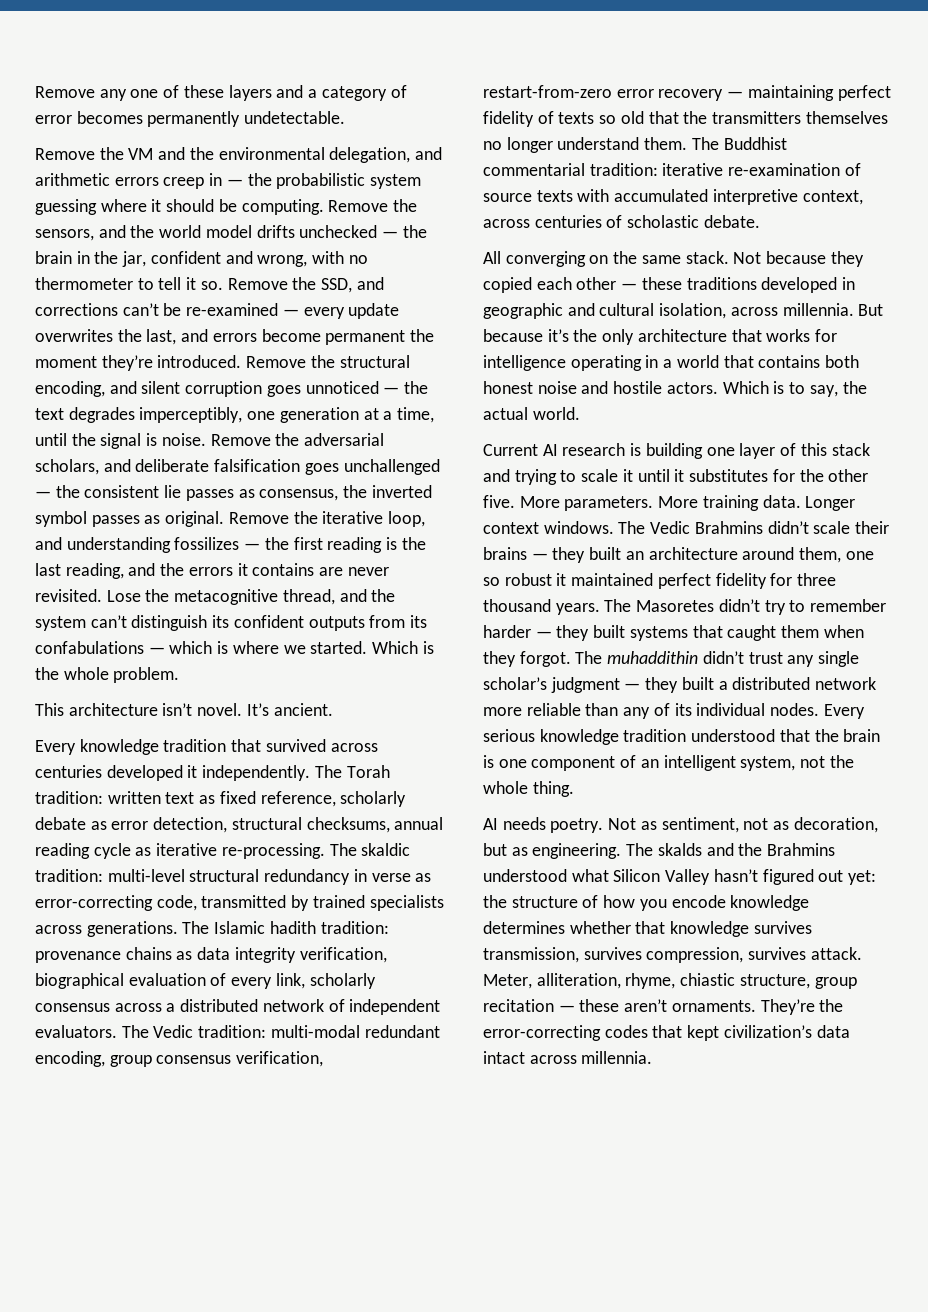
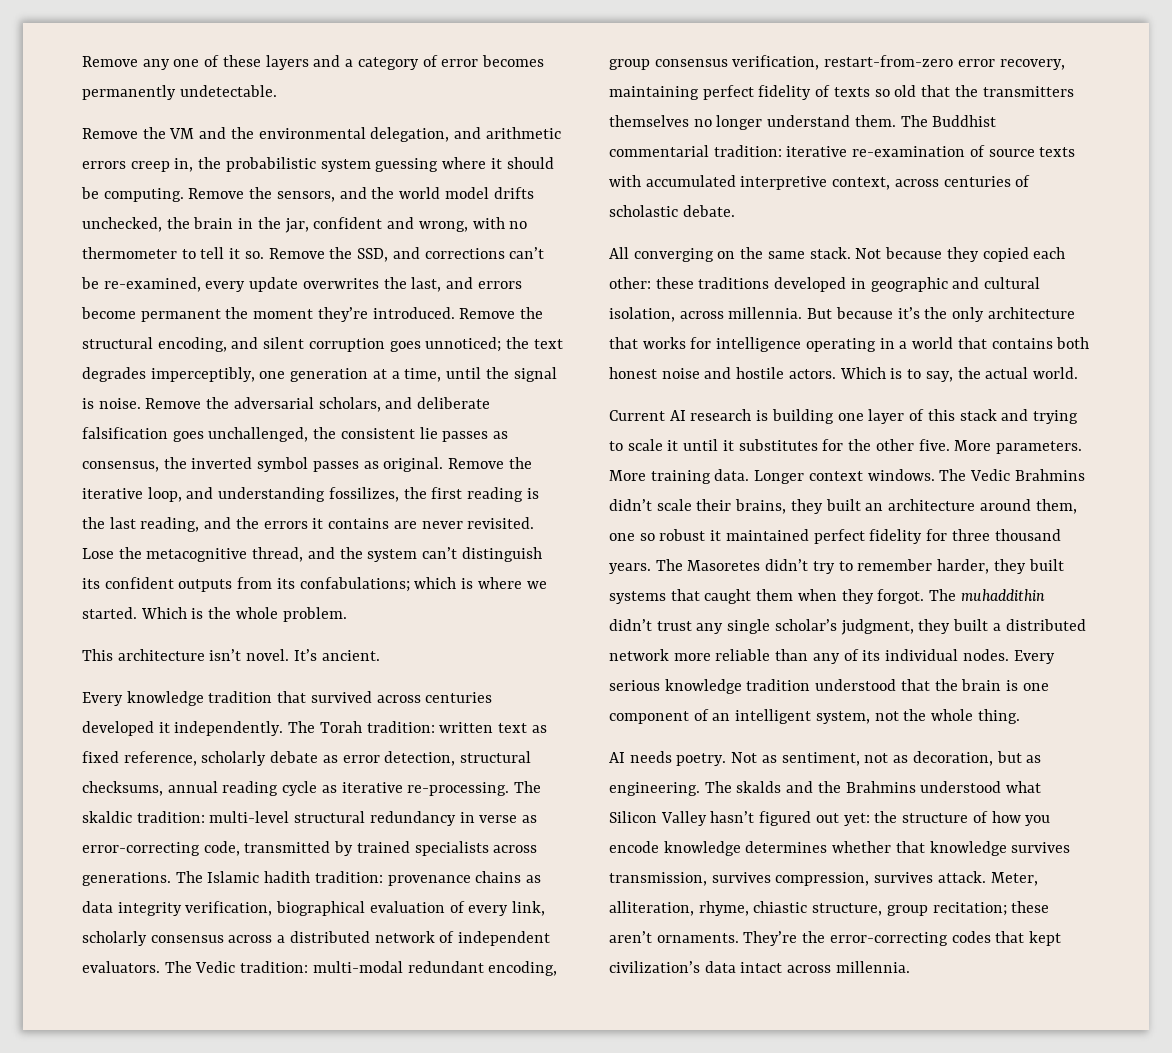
[209,173,243,186] in — -> [174,158,194,172] in,
[299,225,399,238] unchecked — -> [82,217,162,232] unchecked,
[186,303,299,316] re-examined — -> [103,277,201,292] re-examined,
[305,381,400,394] unnoticed — -> [425,337,502,352] unnoticed;
[343,459,440,475] [35,491,51,498] unchallenged — -> [208,427,309,442] unchallenged,
[174,537,261,550] fossilizes — -> [328,487,399,502] fossilizes,
[35,641,165,654] confabulations — -> [299,577,410,592] confabulations;
[658,89,744,101] recovery — -> [999,59,1065,70] recovery,
[576,277,638,290] other — -> [609,277,651,289] other:
[483,547,548,560] brains — -> [735,499,787,514] brains,
[483,625,552,638] harder — -> [937,559,990,574] harder,
[550,677,641,693] judgment — -> [840,619,914,635] judgment,
[483,999,575,1012] recitation — -> [932,902,1007,916] recitation;

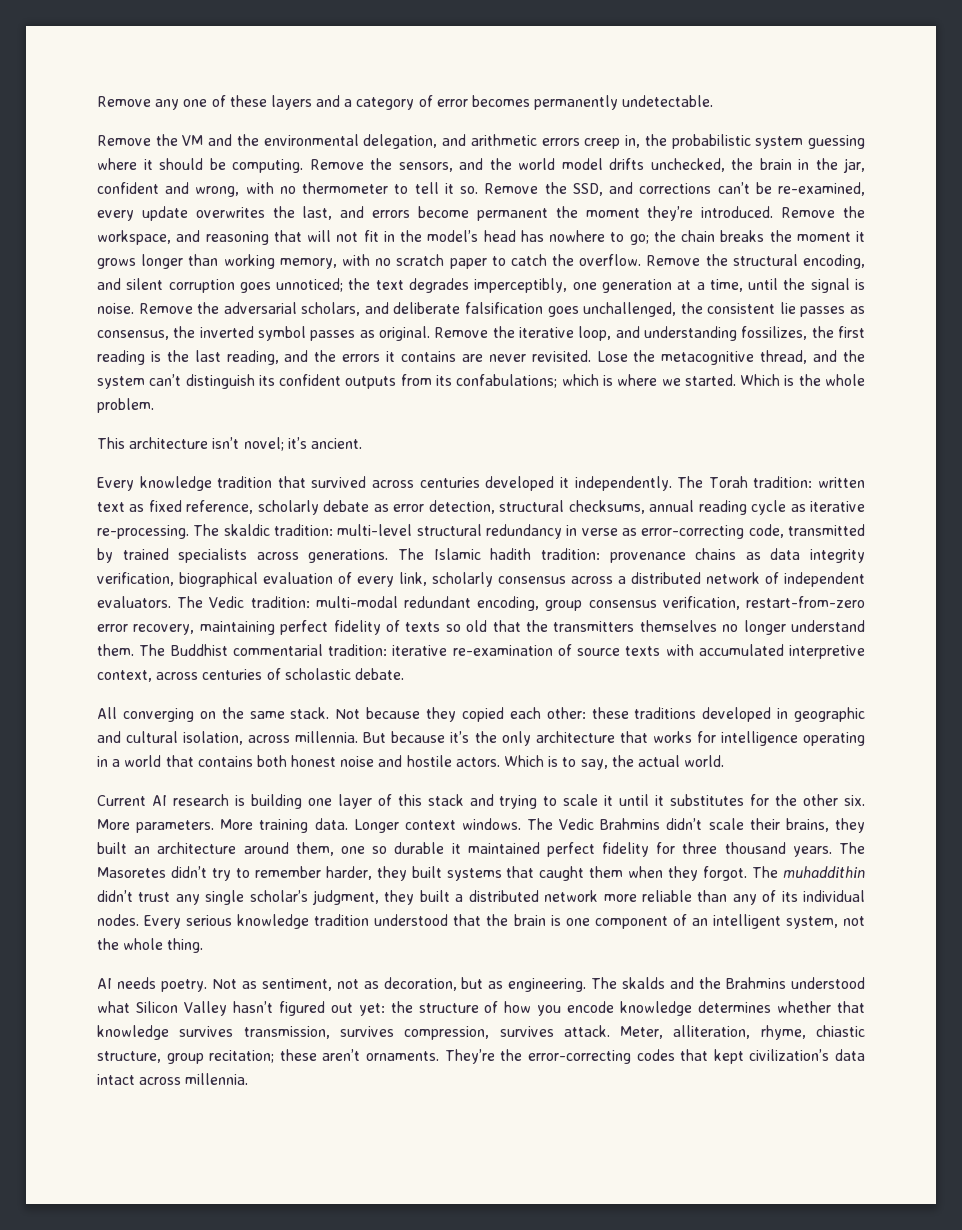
(544, 313) none -> [97,230,865,245] [97,254,728,269] workspace, and reasoning that will not fit in the model’s head has nowhere to go; the chain breaks the moment it grows longer than working memory, with no scratch paper to catch the overflow. Remove the
[246,649,317,661] novel. It’s -> [243,437,307,451] novel; it’s
[918,439,950,451] five. -> [844,795,866,806] six.
[659,529,706,541] robust -> [394,842,445,854] durable

